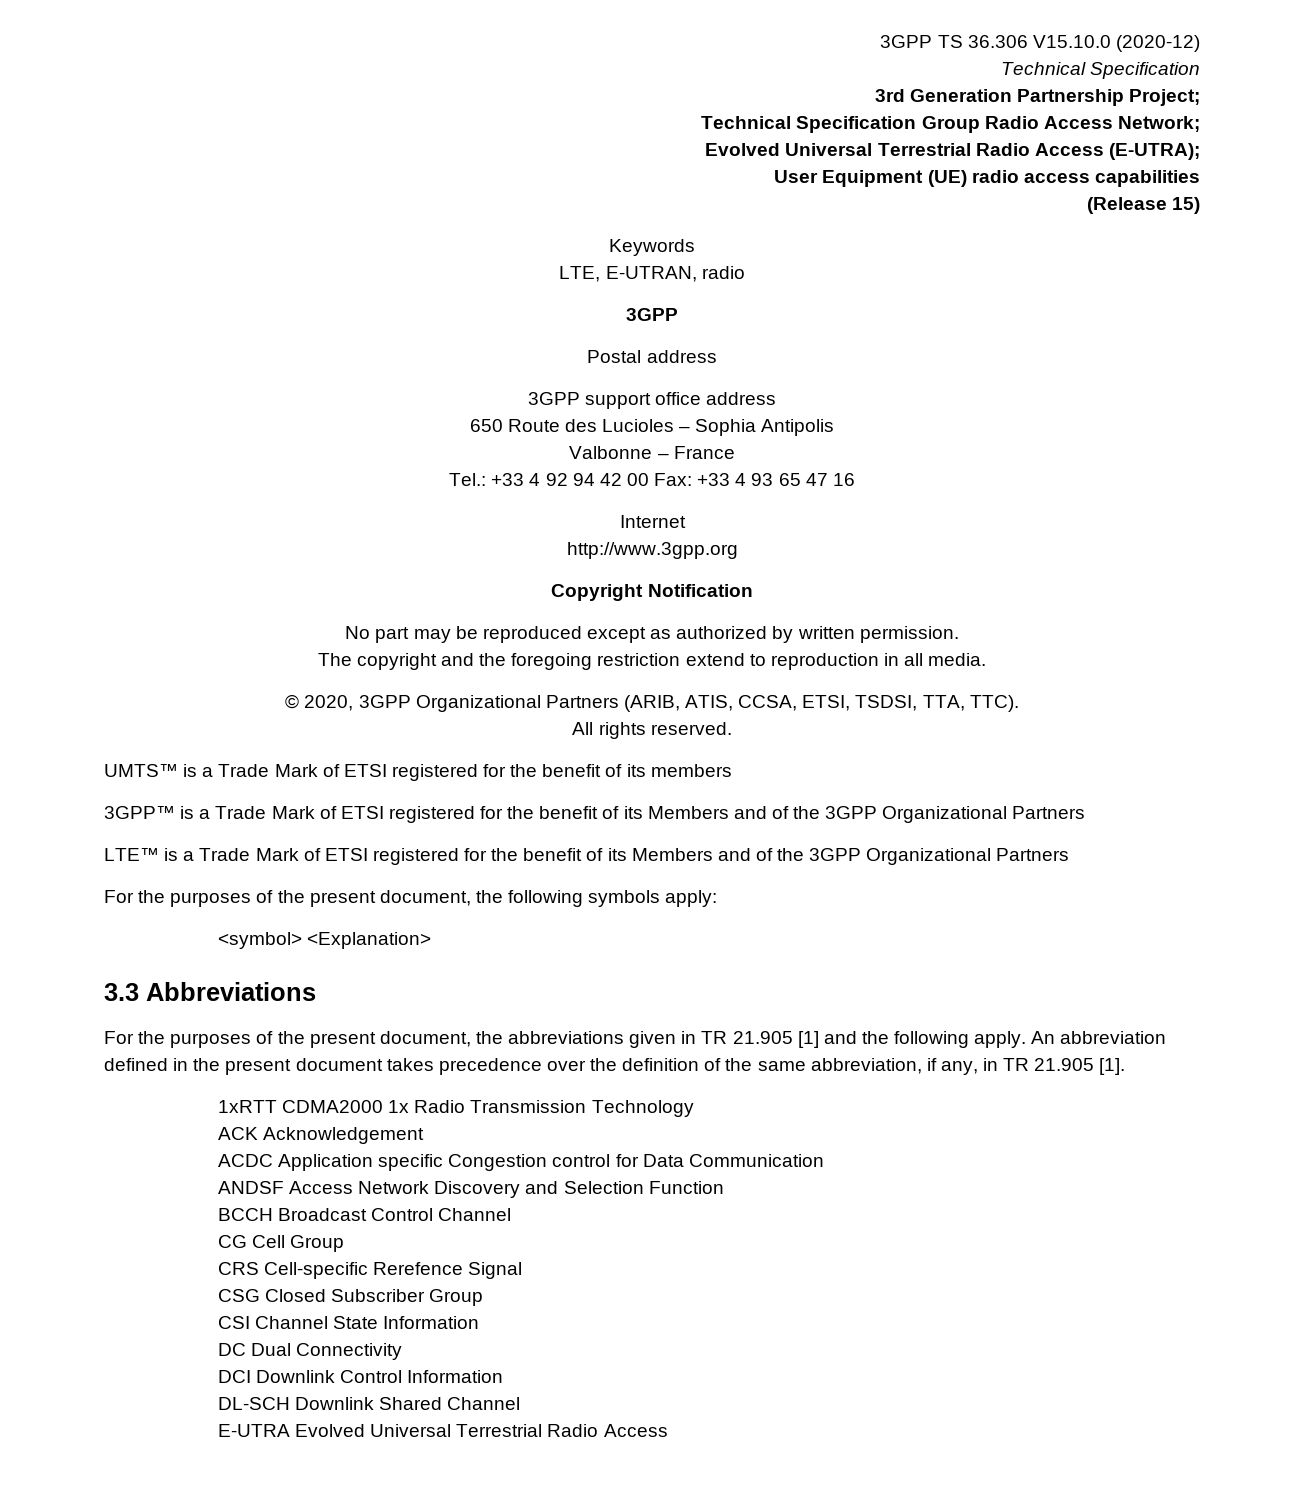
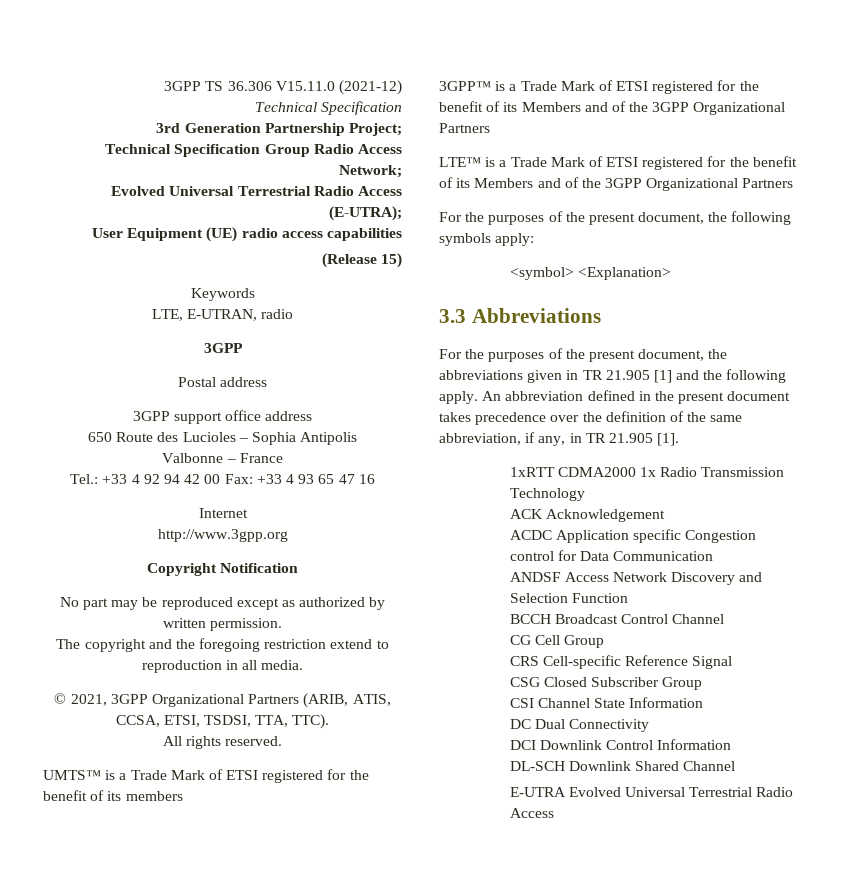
[1032,35,1200,52] V15.10.0 (2020-12) -> [275,80,402,95] V15.11.0 (2021-12)
[304,695,354,711] 2020, -> [70,694,107,706] 2021,
[373,1262,464,1275] Rerefence -> [624,655,688,666] Reference

